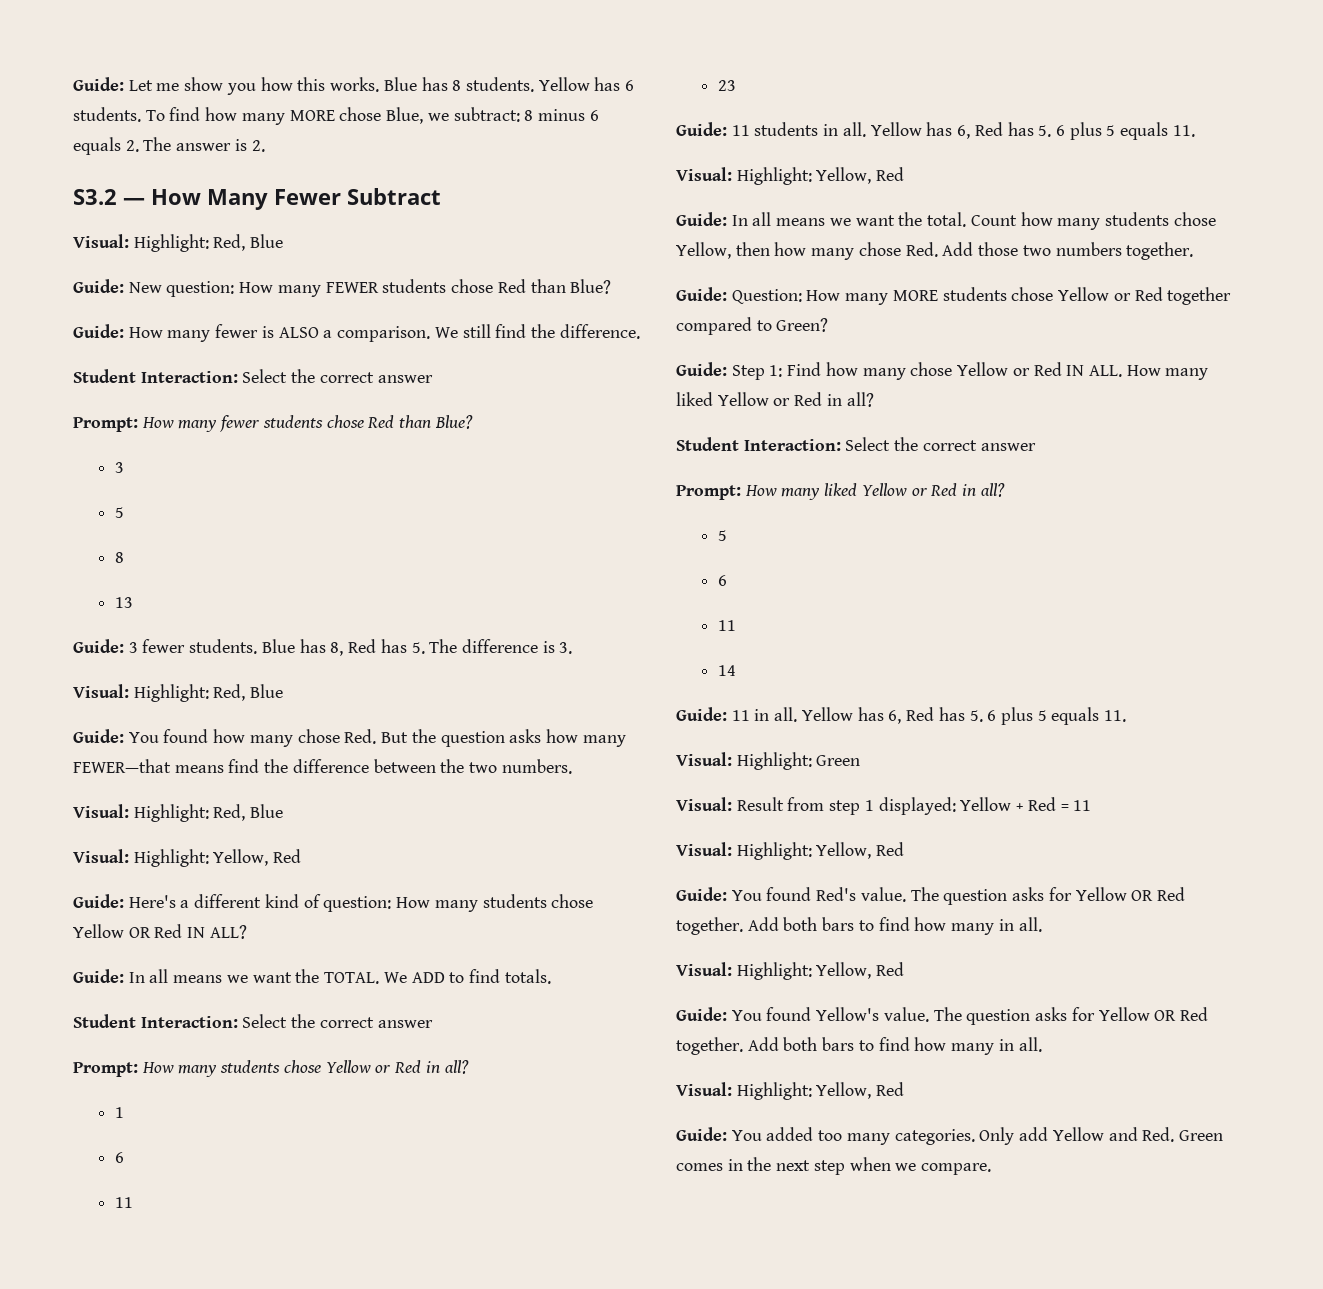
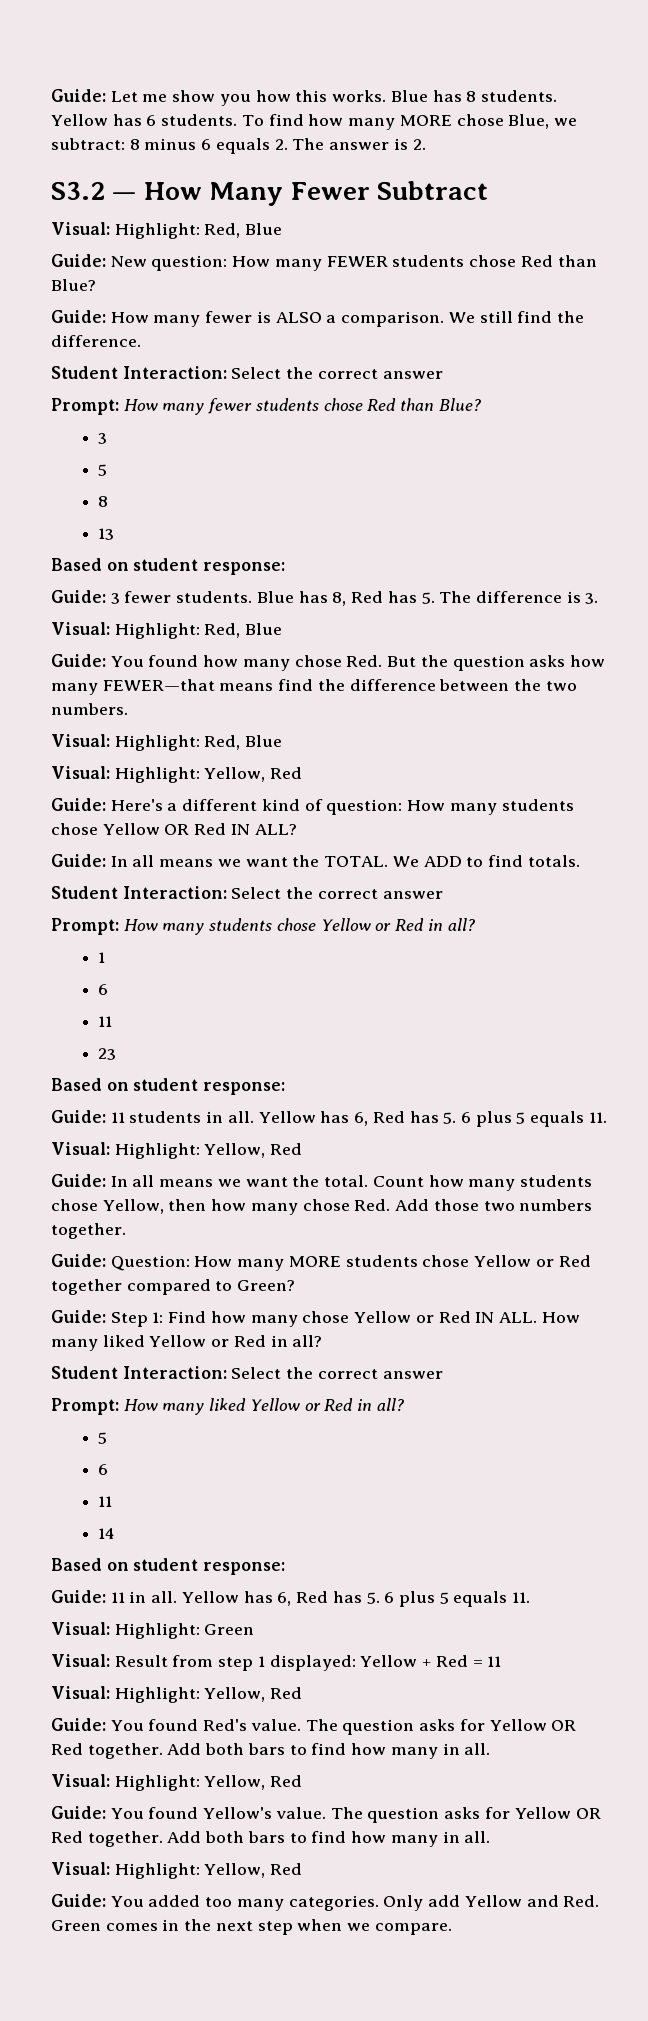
(133, 602) none -> [51,558,286,575] // Based on student response:
(736, 85) none -> [51,1078,286,1095] // Based on student response:
(736, 670) none -> [51,1558,286,1575] // Based on student response:

